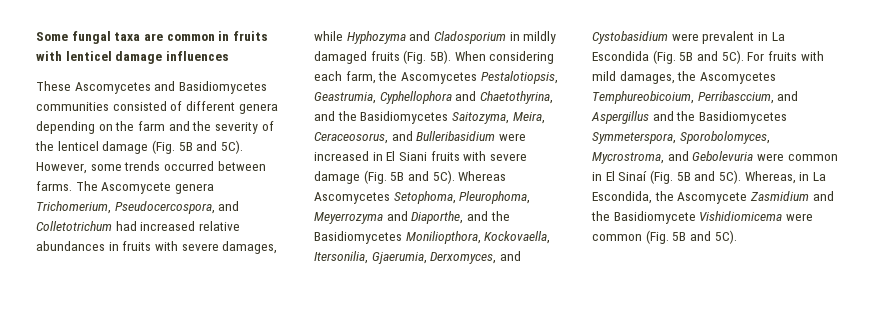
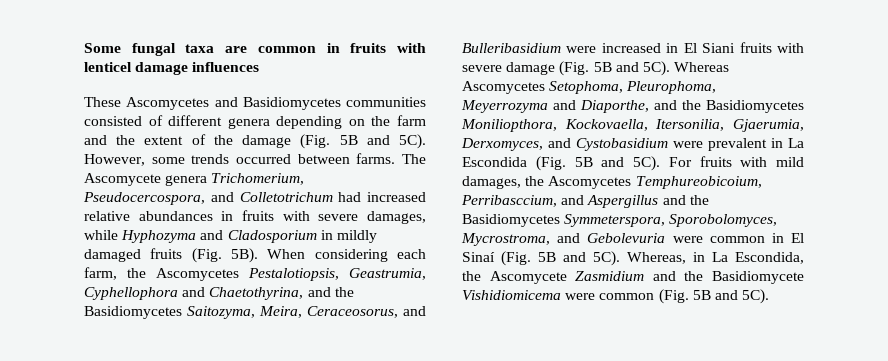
[214,122,258,134] severity -> [144,136,184,145] extent
[57,141,99,151] lenticel -> (233, 140) none

